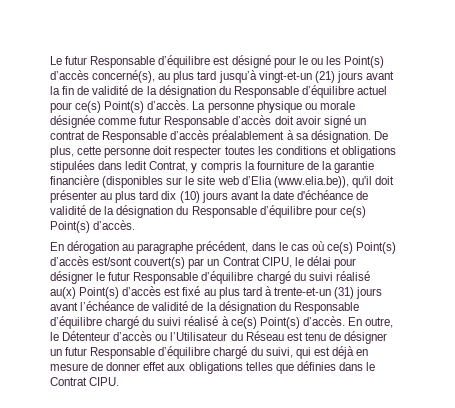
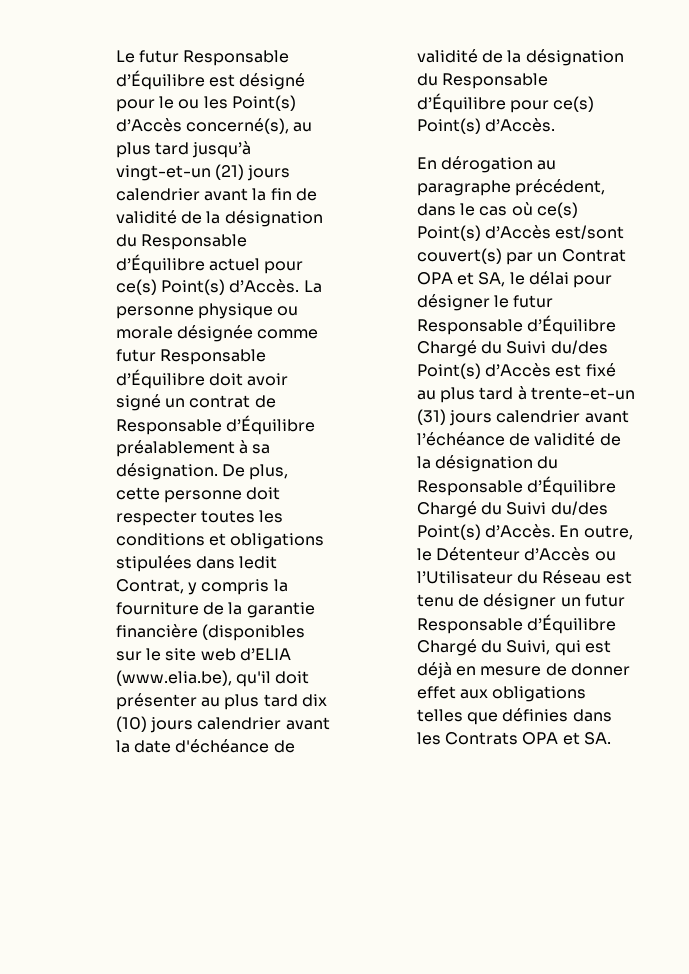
[158,55,211,68] d’équilibre -> [115,70,205,90] d’Équilibre
[49,70,89,80] d’accès -> [115,118,182,132] d’Accès
(363, 77) none -> [115,188,200,201] calendrier
[301,85,354,98] d’équilibre -> [115,254,205,274] d’Équilibre
[147,100,190,110] d’accès. -> [229,279,300,293] d’Accès.
[232,115,272,125] d’accès -> [115,369,205,389] d’Équilibre
[170,130,210,140] d’accès -> [226,415,316,435] d’Équilibre
[241,176,349,188] d’Elia (www.elia.be)), -> [240,648,292,661] [115,670,232,686] d’ELIA (www.elia.be),
(228, 197) none -> [197,717,282,730] calendrier
[259,205,366,218] [49,220,136,233] d’équilibre pour ce(s) Point(s) d’accès. -> [416,93,595,113] [416,118,556,134] d’Équilibre pour ce(s) Point(s) d’Accès.
[49,256,89,266] d’accès -> [485,225,552,239] d’Accès
[261,257,292,268] CIPU, -> [416,272,506,287] OPA et SA,
[201,271,370,284] [49,286,162,299] d’équilibre chargé du suivi réalisé au(x) Point(s) d’accès -> [527,315,617,335] [416,340,608,357] [416,363,552,379] d’Équilibre Chargé du Suivi du/des Point(s) d’Accès
(383, 293) none -> [496,410,581,423] calendrier
[49,316,345,329] d’équilibre chargé du suivi réalisé à ce(s) Point(s) d’accès. -> [527,476,617,496] [416,501,608,518] [416,524,556,540] d’Équilibre Chargé du Suivi du/des Point(s) d’Accès.
[113,331,153,341] d’accès -> [524,547,591,561] d’Accès
[158,346,293,359] d’équilibre chargé du suivi, -> [527,614,617,634] [416,639,551,656] d’Équilibre Chargé du Suivi,
[366,362,376,371] [49,377,120,386] le Contrat CIPU. -> [416,732,612,745] les Contrats OPA et SA.

